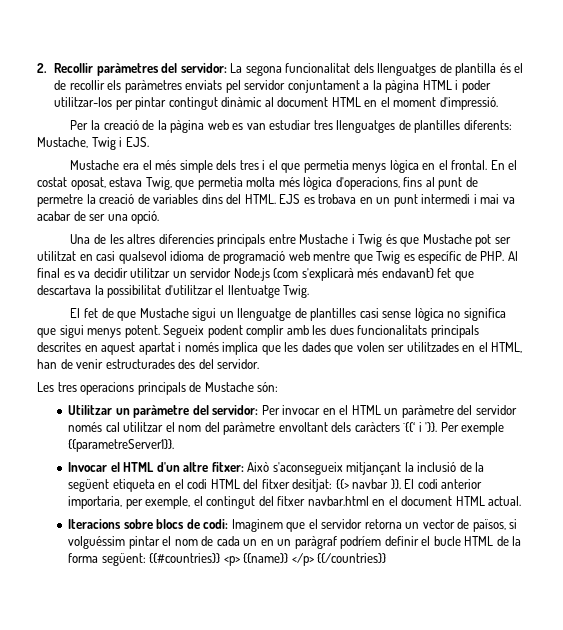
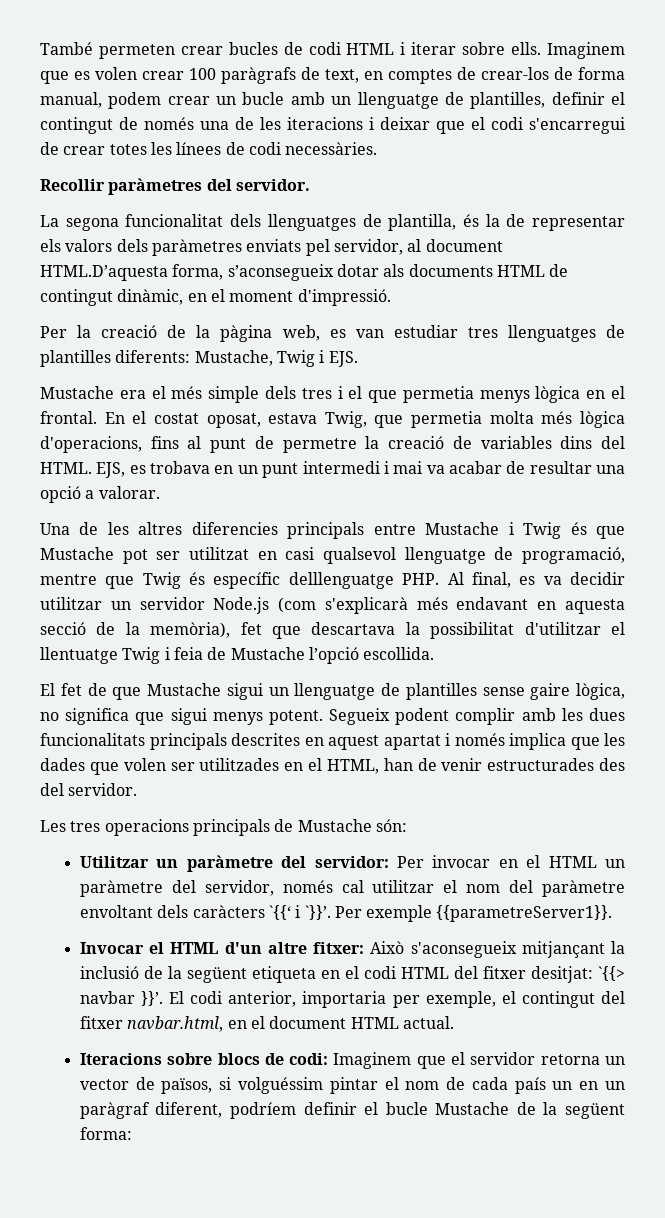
[37,63,47,73] 2. -> [40,42,626,59] [40,67,625,84] [40,92,626,109] [40,117,625,134] [40,142,378,155] També permeten crear bucles de codi HTML i iterar sobre ells. Imaginem que es volen crear 100 paràgrafs de text, en comptes de crear-los de forma manual, podem crear un bucle amb un llenguatge de plantilles, definir el contingut de només una de les iteracions i deixar que el codi s'encarregui de crear totes les línees de codi necessàries. //
[180,63,227,73] servidor: -> [235,179,310,191] servidor. //
[455,63,524,76] [54,80,491,93] [54,97,361,110] plantilla és el de recollir els paràmetres enviats pel servidor conjuntament a la pàgina HTML i poder utilitzar-los per pintar contingut dinàmic al document HTML -> [388,214,625,231] [40,239,503,256] [40,264,569,281] [40,289,184,306] plantilla, és la de representar els valors dels paràmetres enviats pel servidor, al document HTML.D’aquesta forma, s’aconsegueix dotar als documents HTML de contingut dinàmic,
[207,120,229,130] web -> [282,325,320,341] web,
[279,194,301,204] EJS -> [96,462,126,478] EJS,
[89,211,160,224] ser una opció. -> [529,461,625,474] [40,486,160,503] resultar una opció a valorar.
[170,251,477,264] idioma de programació web mentre que Twig es específic de -> [404,547,625,564] [40,572,394,589] llenguatge de programació, mentre que Twig és específic delllenguatge
[37,268,60,278] final -> [471,572,511,588] final,
[381,268,434,278] endavant) -> [456,597,625,614] [40,622,231,638] endavant en aquesta secció de la memòria),
[283,285,310,298] Twig. -> [122,647,435,664] Twig i feia de Mustache l’opció escollida.
[359,308,444,321] casi sense lògica -> [482,683,625,700] sense gaire lògica,
[475,405,517,415] servidor -> [204,880,274,896] servidor,
[425,422,438,432] '}}. -> [304,905,331,920] `}}’.
[335,479,483,489] [68,496,123,509] {{> navbar }}. El codi anterior importaria, -> [597,966,625,981] [79,991,387,1008] `{{> navbar }}’. El codi anterior, importaria
[307,496,369,506] navbar.html -> [127,1016,224,1032] navbar.html,
(240, 541) none -> [514,1077,546,1094] país
(337, 542) none -> [155,1102,223,1118] diferent,
[464,536,522,546] [68,553,387,566] HTML de la forma següent: {{#countries}} <p> {{name}} </p> {{/countries}} -> [435,1102,625,1119] [79,1127,132,1140] Mustache de la següent forma:

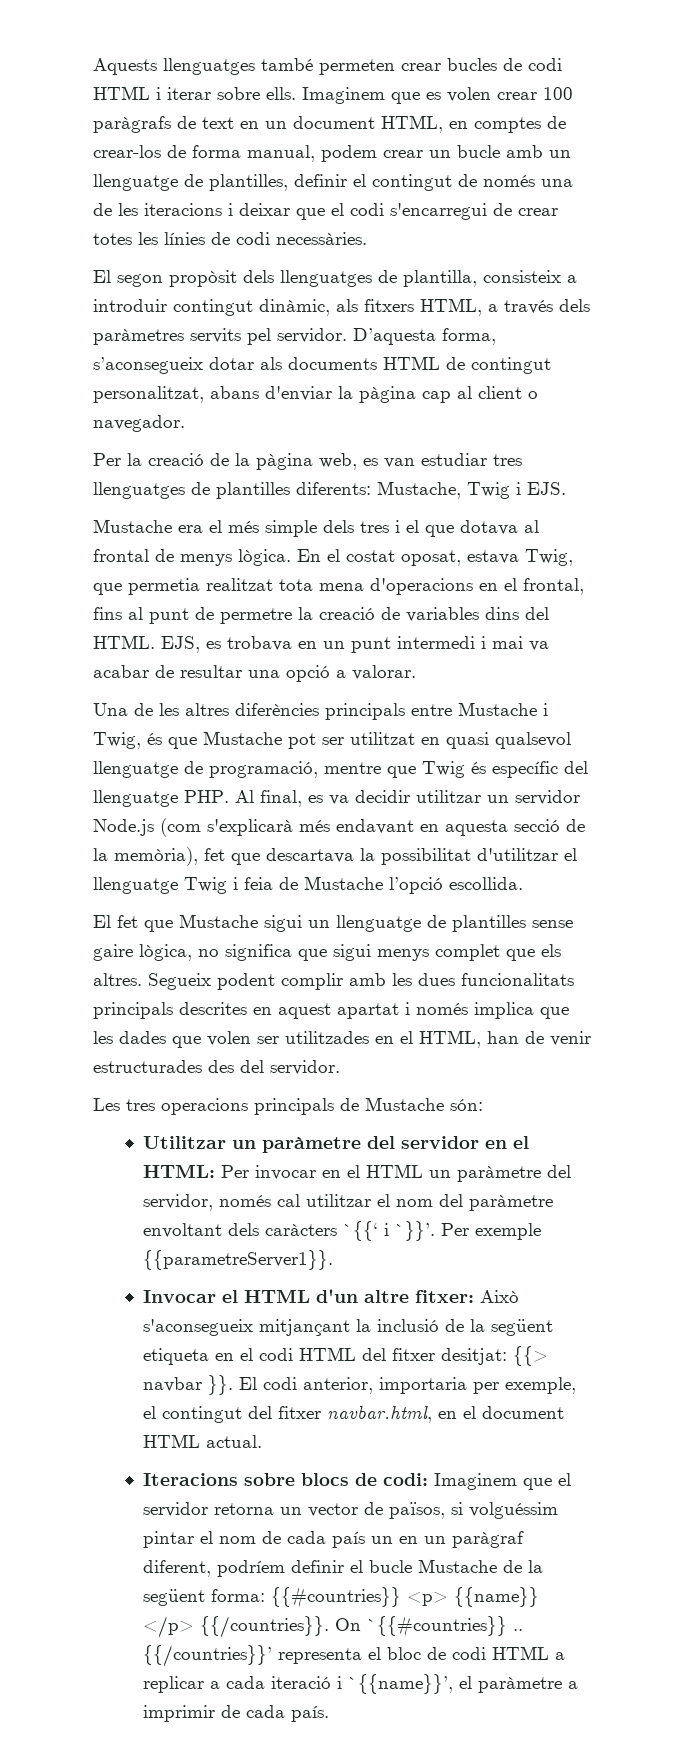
[40,42,93,55] També -> [93,58,313,75] Aquests llenguatges també
[325,69,359,83] text, -> [202,115,443,133] text en un document HTML,
[176,142,222,155] línees -> [164,232,205,245] línies
[40,178,310,195] [40,214,625,231] [40,239,503,256] [40,265,168,281] Recollir paràmetres del servidor. // La segona funcionalitat dels llenguatges de plantilla, és la de representar els valors dels paràmetres enviats pel servidor, al document HTML.D’aquesta -> [93,270,577,287] [93,298,590,316] [93,328,436,345] El segon propòsit dels llenguatges de plantilla, consisteix a introduir contingut dinàmic, als fitxers HTML, a través dels paràmetres servits pel servidor. D’aquesta
[117,289,391,306] dinàmic, en el moment d'impressió. -> [93,386,538,403] [93,415,185,432] personalitzat, abans d'enviar la pàgina cap al client o navegador.
[402,386,625,403] [40,411,97,424] permetia menys lògica en el frontal. -> [460,520,539,535] [93,549,291,566] dotava al frontal de menys lògica.
[489,411,625,428] [40,436,142,453] molta més lògica d'operacions, -> [206,578,584,595] realitzat tota mena d'operacions en el frontal,
[191,522,278,535] diferencies -> [235,703,319,716] diferències
[523,522,562,539] Twig -> [93,732,141,749] Twig,
[285,547,315,560] casi -> [446,732,489,749] quasi
[288,572,394,589] delllenguatge -> [564,761,588,774] [93,790,178,807] del llenguatge
[40,647,118,664] llentuatge -> [93,877,178,894] llenguatge
[87,683,107,696] de -> (138, 921) none
[268,710,323,725] potent. -> [435,944,561,961] [93,973,142,986] complet que els altres.
[314,856,389,868] servidor: -> [401,1136,530,1149] [143,1164,216,1178] servidor en el HTML:
[597,966,625,981] [79,991,164,1006] `{{> navbar }}’. -> [513,1346,549,1366] [143,1375,234,1395] {{> navbar }}.
(132, 1133) none -> [271,1587,540,1608] [143,1616,524,1638] [143,1645,566,1667] [143,1674,579,1694] [143,1705,330,1722] {{#countries}} <p> {{name}} </p> {{/countries}}. On `{{#countries}} .. {{/countries}}’ representa el bloc de codi HTML a replicar a cada iteració i `{{name}}’, el paràmetre a imprimir de cada país.

